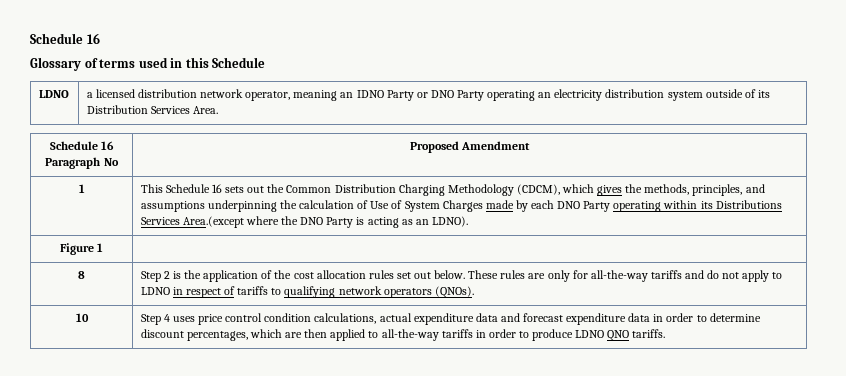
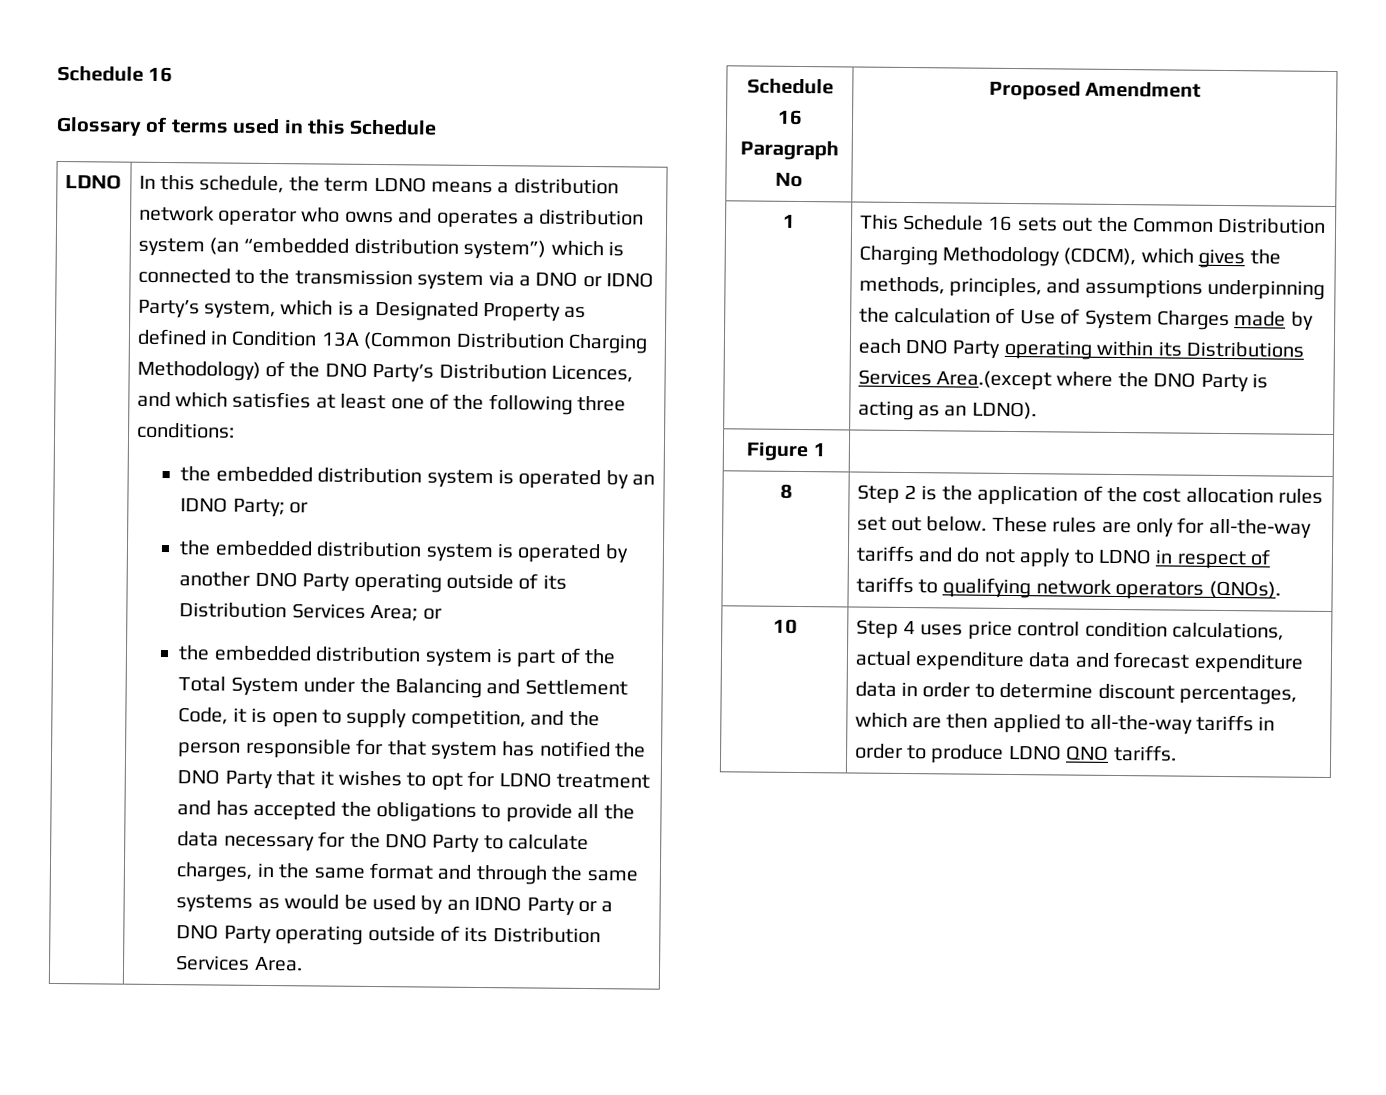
[86,89,338,101] a licensed distribution network operator, meaning -> [138,174,619,195] [138,205,645,229] [137,237,625,260] [137,267,655,291] [137,299,587,322] [136,328,649,354] [136,360,634,383] [136,391,627,415] [136,422,235,439] [180,466,656,490] [180,497,309,518] [179,540,629,564] [179,571,567,593] [179,602,442,622] [178,645,617,668] [178,676,628,699] [178,707,600,730] [178,738,647,761] [177,769,651,791] [177,800,635,823] [177,831,590,854] [176,862,638,885] [176,894,444,915] In this schedule, the term LDNO means a distribution network operator who owns and operates a distribution system (an “embedded distribution system”) which is connected to the transmission system via a DNO or IDNO Party’s system, which is a Designated Property as defined in Condition 13A (Common Distribution Charging Methodology) of the DNO Party’s Distribution Licences, and which satisfies at least one of the following three conditions: // the embedded distribution system is operated by an IDNO Party; or // the embedded distribution system is operated by another DNO Party operating outside of its Distribution Services Area; or // the embedded distribution system is part of the Total System under the Balancing and Settlement Code, it is open to supply competition, and the person responsible for that system has notified the DNO Party that it wishes to opt for LDNO treatment and has accepted the obligations to provide all the data necessary for the DNO Party to calculate charges, in the same format and through the same systems as would be used by
[430,89,703,101] DNO Party operating an electricity distribution system -> [601,901,614,913] [176,924,364,945] a DNO Party operating

